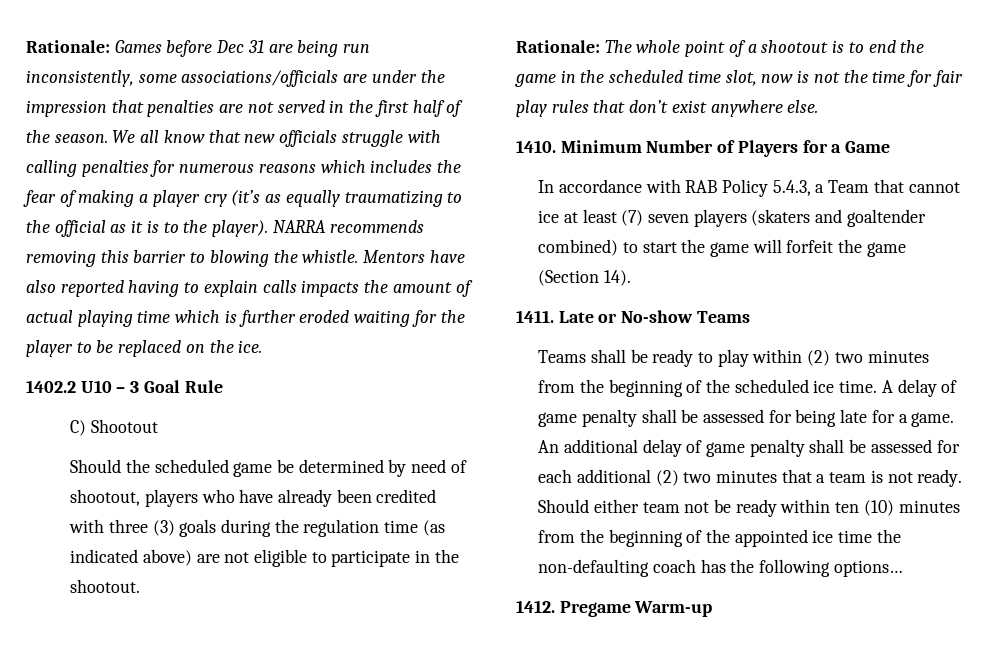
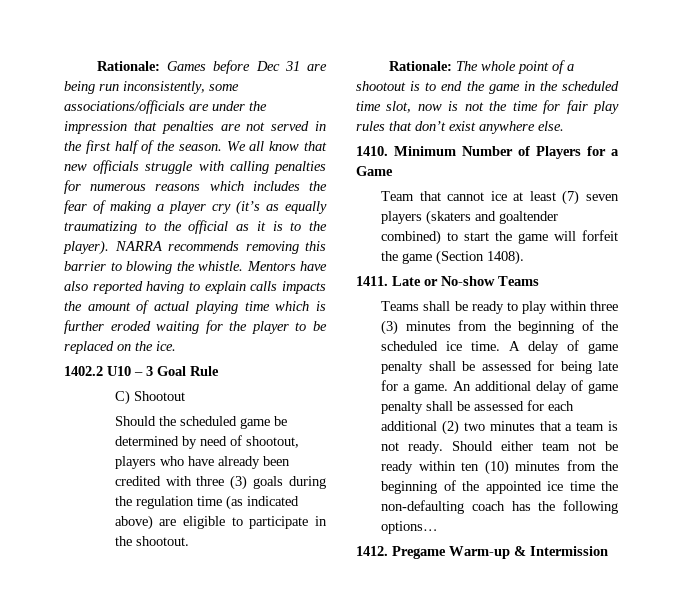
[224,552,250,563] not -> (177, 522) none
[538,179,825,197] In accordance with RAB Policy 5.4.3, a -> (393, 171) none
[603,270,631,286] 14). -> [487,250,525,265] 1408).
[807,350,863,366] (2) two -> [590,301,618,311] [381,320,399,335] three (3)
(713, 609) none -> [514,546,608,556] & Intermission

